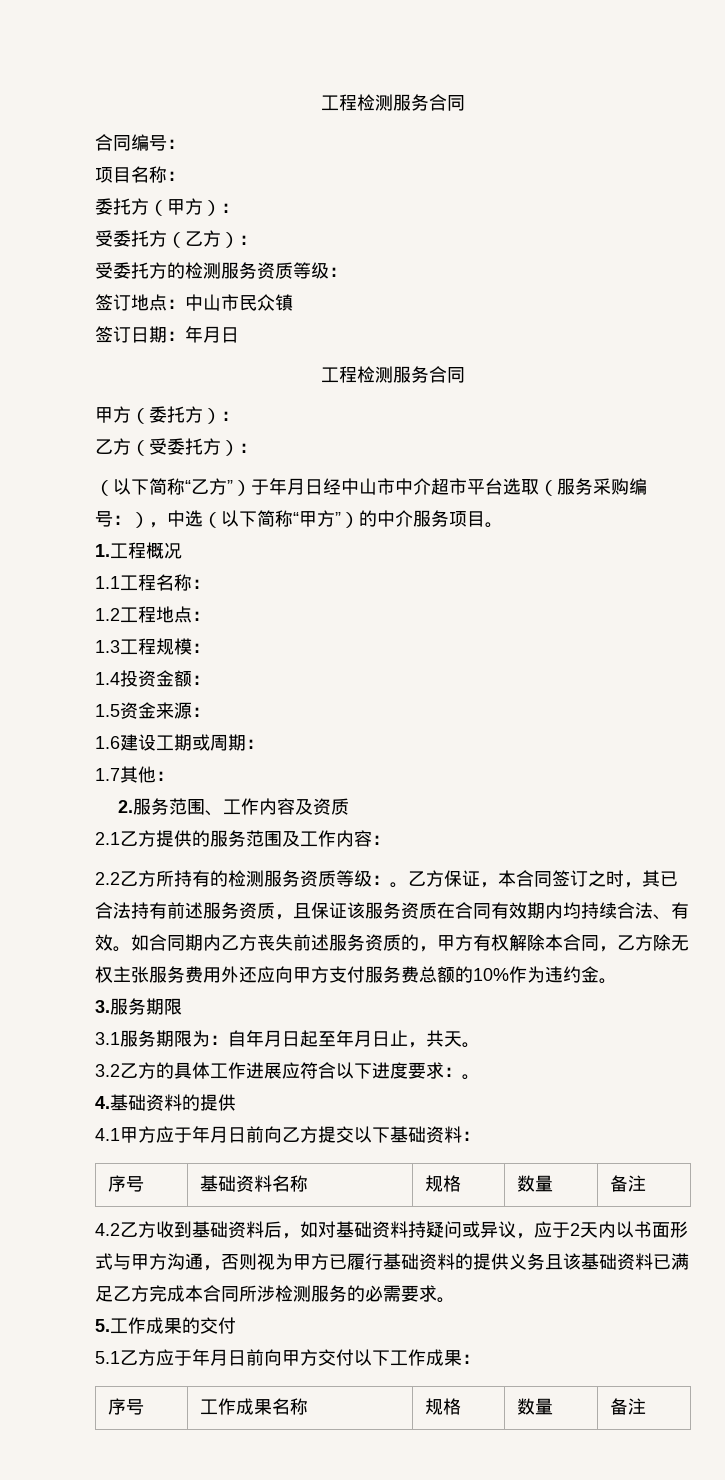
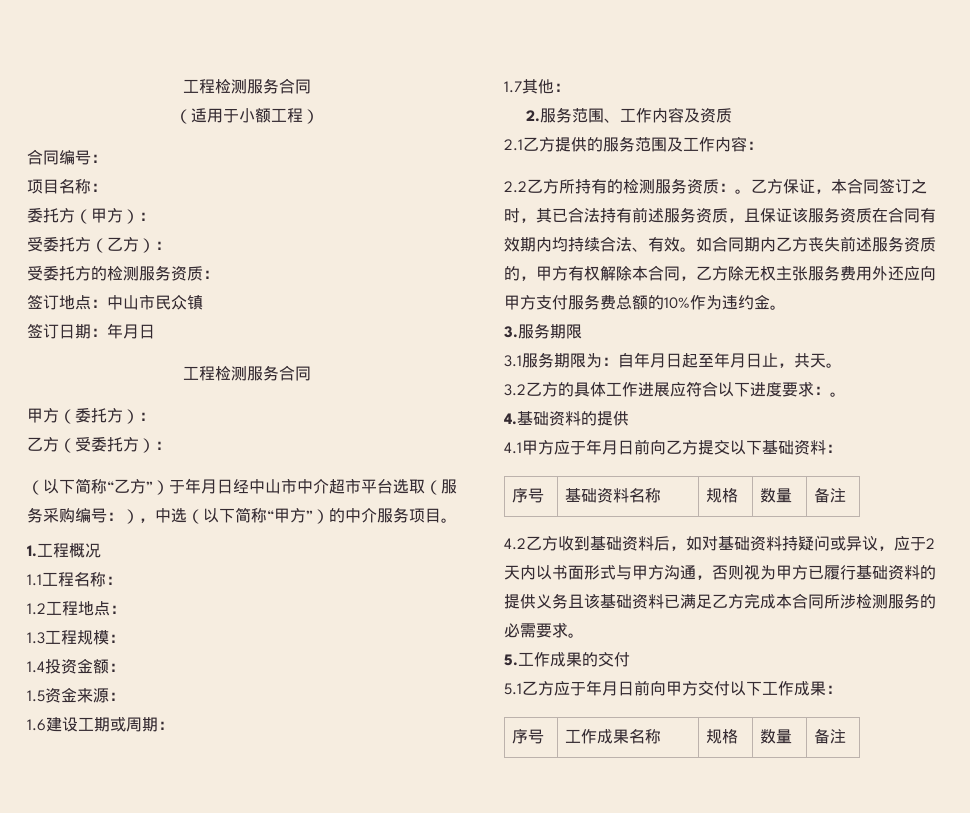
[321,94,465,111] 工程检测服务合同 -> [182,78,311,94] [174,108,319,124] 工程检测服务合同 // （适用于小额工程）
[293,262,329,279] 等级 -> (203, 273) none
[336,870,372,887] 等级 -> (719, 186) none

